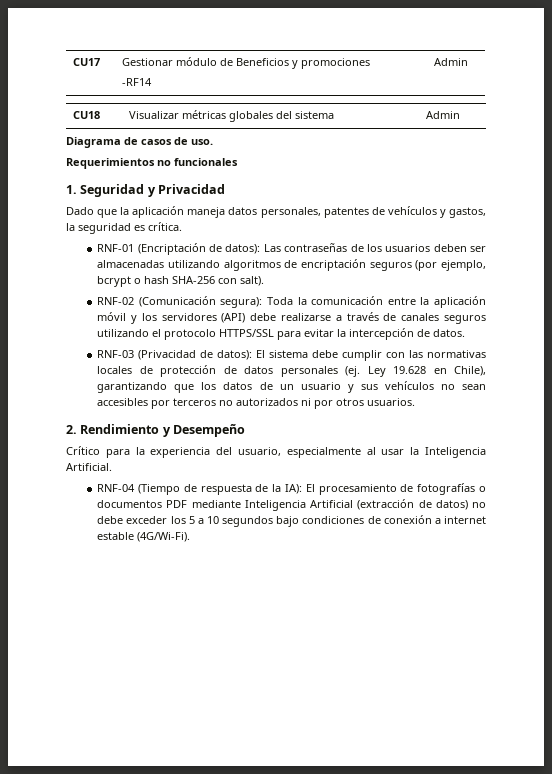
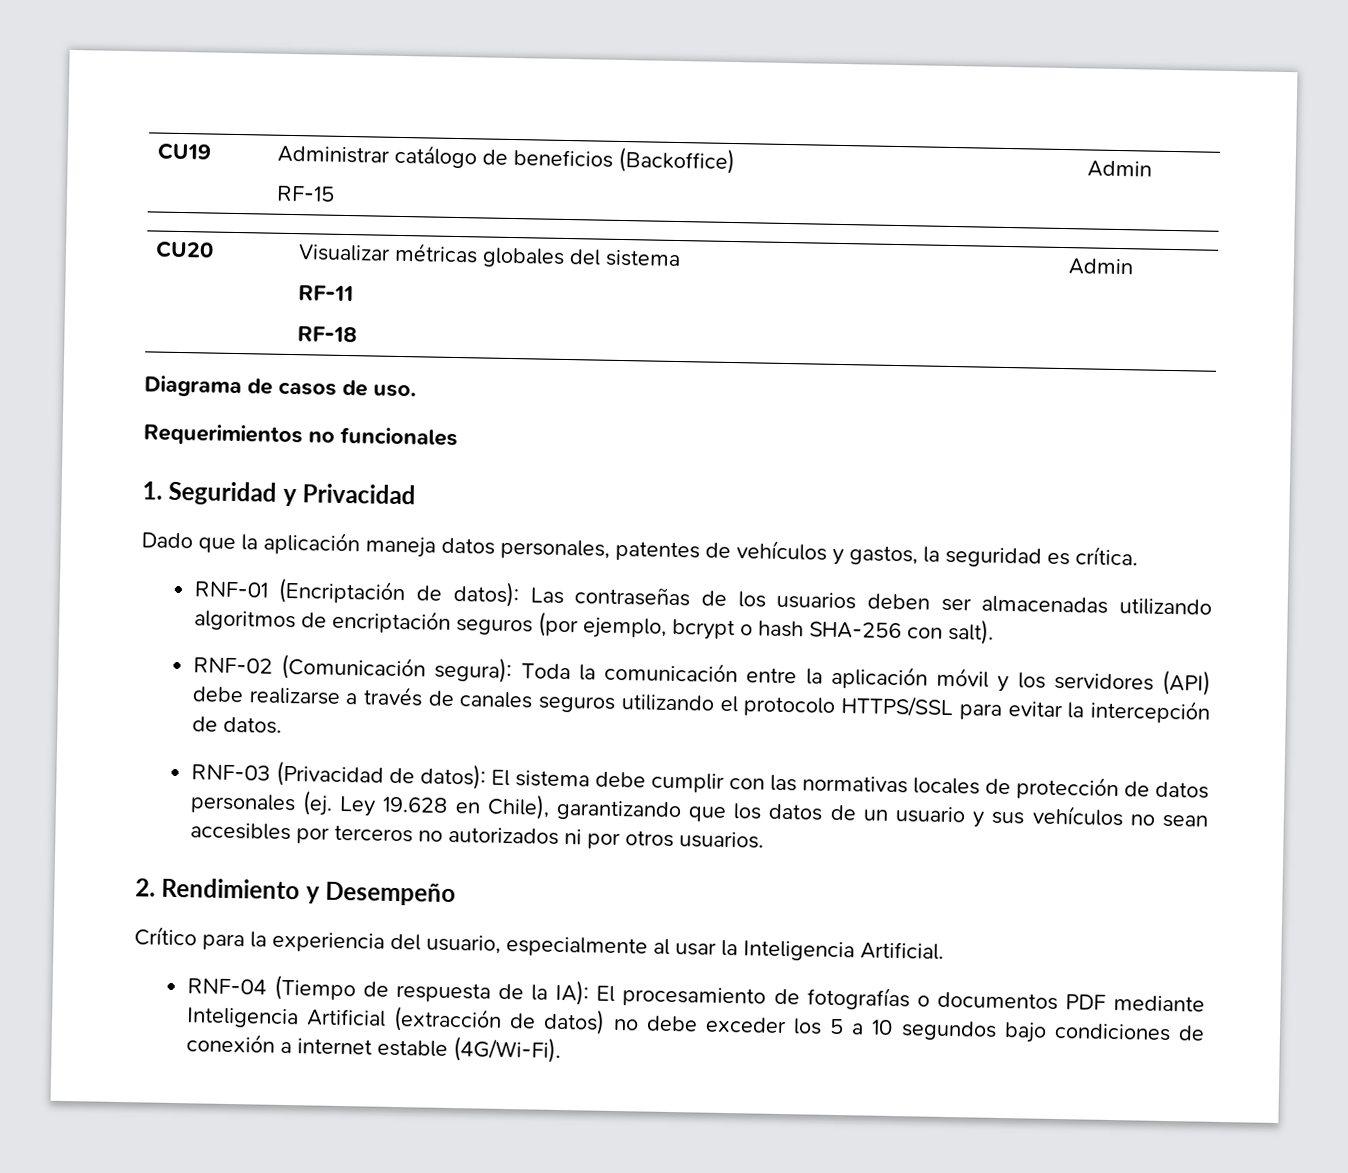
[73,58,101,66] [122,57,371,69] [122,78,153,86] [434,58,469,66] [73,111,101,119] CU17 | Gestionar módulo de Beneficios y promociones // -RF14 | Admin // CU18 -> [156,142,211,161] [276,144,735,175] [275,185,335,202] [1086,160,1152,178] [154,240,214,259] CU19 | Administrar catálogo de beneficios (Backoffice) // RF-15 | Admin // CU20
(335, 115) none -> [297,285,354,302] [296,326,357,343] // RF-11 // RF-18

